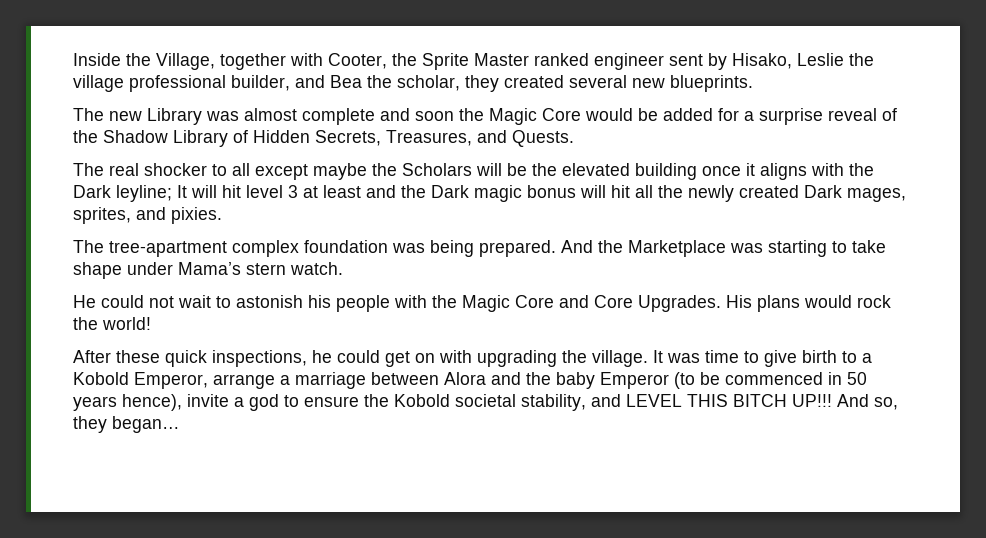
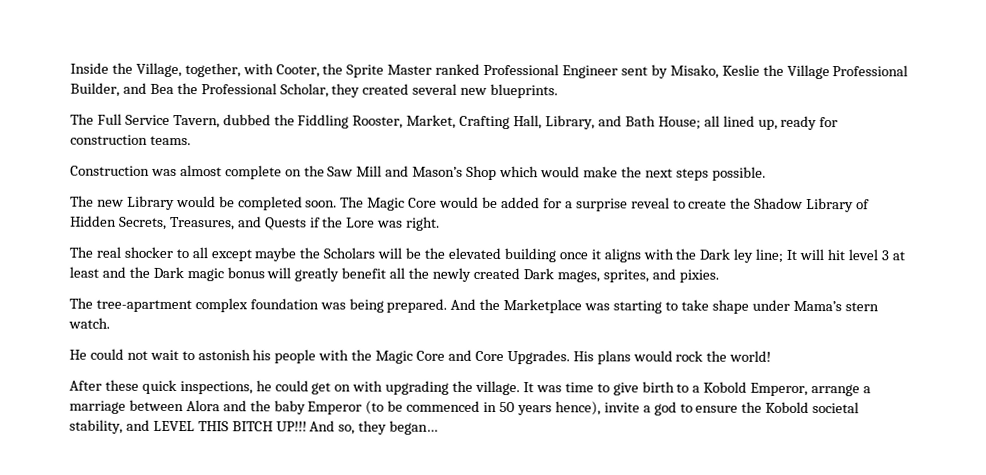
[220,53,286,70] together -> [184,63,241,78] together,
[594,53,874,70] [73,75,290,92] engineer sent by Hisako, Leslie the village professional builder, -> [483,63,909,80] [70,82,120,97] Professional Engineer sent by Misako, Keslie the Village Professional Builder,
[397,75,460,91] scholar, -> [200,83,329,98] Professional Scholar,
[109,108,484,125] new Library was almost complete and soon the -> [96,113,839,131] [70,134,191,146] [70,165,766,181] [70,195,365,211] Full Service Tavern, dubbed the Fiddling Rooster, Market, Crafting Hall, Library, and Bath House; all lined up, ready for construction teams. // Construction was almost complete on the Saw Mill and Mason’s Shop which would make the next steps possible. // The new Library would be completed soon. The
[882,108,897,121] of -> [672,199,728,209] to create
[512,130,574,147] Quests. -> [264,216,441,231] Quests if the Lore was right.
[116,185,172,202] leyline; -> [733,248,784,263] ley line;
[611,185,630,198] hit -> [294,267,387,282] greatly benefit

